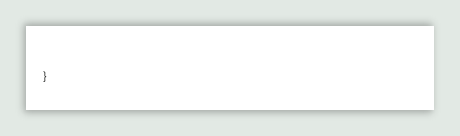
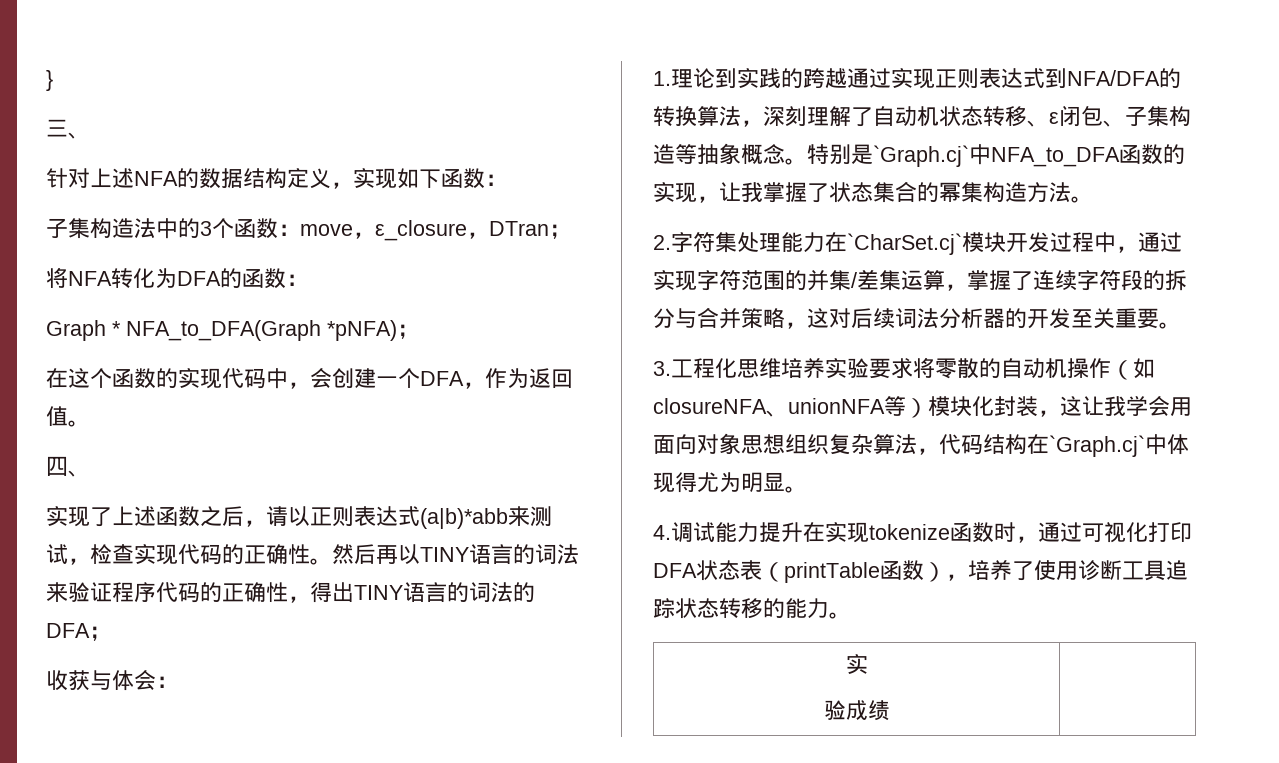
(47, 76) none -> [46,119,90,139] [46,168,507,189] [46,218,571,241] [46,267,308,289] [46,320,419,341] [46,368,573,389] [46,406,90,427] [46,456,90,477] [46,506,552,529] [46,544,579,565] [46,582,535,603] [46,623,111,641] [46,670,178,691] [653,68,1181,89] [653,105,1191,127] [653,143,1185,167] [653,181,1093,203] [653,232,1182,255] [653,269,1187,291] [653,307,1181,329] [653,357,1155,380] [653,396,1192,418] [653,433,1189,457] [653,472,807,493] [653,522,1192,543] [653,560,1188,583] [653,598,851,619] [845,654,868,674] [823,700,890,721] // 三、 // 针对上述NFA的数据结构定义，实现如下函数： // 子集构造法中的3个函数：move，ε_closure，DTran； // 将NFA转化为DFA的函数： // Graph * NFA_to_DFA(Graph *pNFA)； // 在这个函数的实现代码中，会创建一个DFA，作为返回值。 // 四、 // 实现了上述函数之后，请以正则表达式(a|b)*abb来测试，检查实现代码的正确性。然后再以TINY语言的词法来验证程序代码的正确性，得出TINY语言的词法的DFA； // 收获与体会： // 1.理论到实践的跨越通过实现正则表达式到NFA/DFA的转换算法，深刻理解了自动机状态转移、ε闭包、子集构造等抽象概念。特别是`Graph.cj`中NFA_to_DFA函数的实现，让我掌握了状态集合的幂集构造方法。 // 2.字符集处理能力在`CharSet.cj`模块开发过程中，通过实现字符范围的并集/差集运算，掌握了连续字符段的拆分与合并策略，这对后续词法分析器的开发至关重要。 // 3.工程化思维培养实验要求将零散的自动机操作（如closureNFA、unionNFA等）模块化封装，这让我学会用面向对象思想组织复杂算法，代码结构在`Graph.cj`中体现得尤为明显。 // 4.调试能力提升在实现tokenize函数时，通过可视化打印DFA状态表（printTable函数），培养了使用诊断工具追踪状态转移的能力。 // 实 // 验成绩 |

